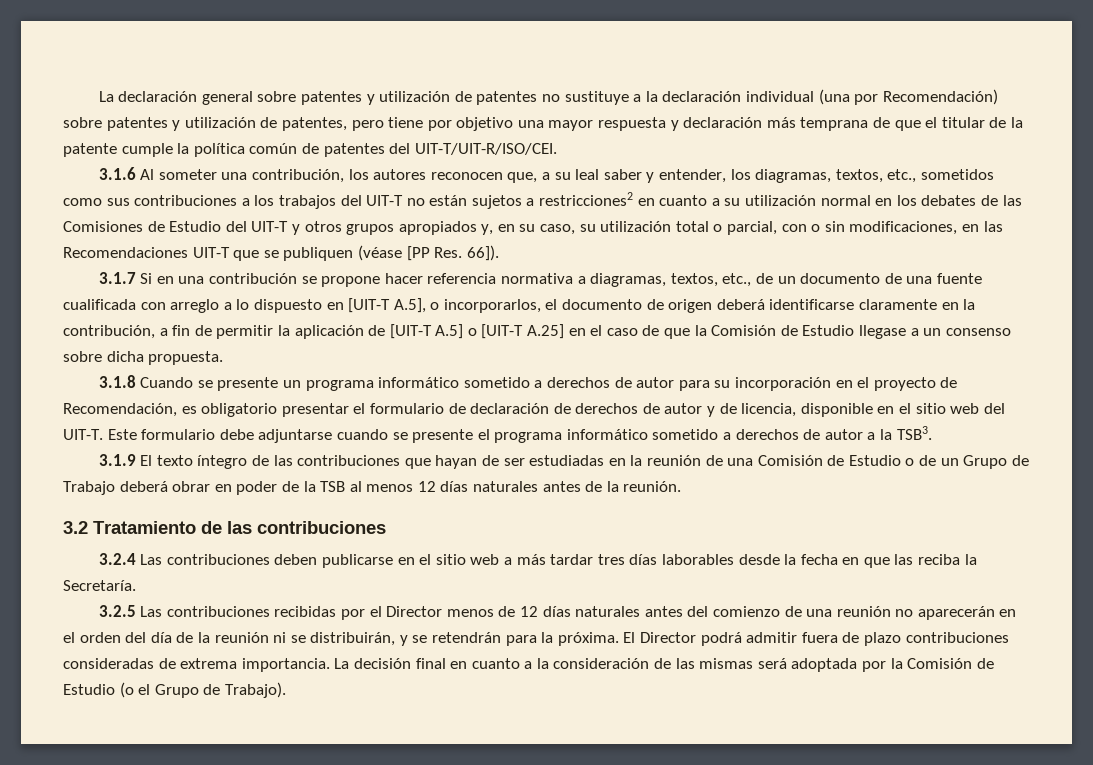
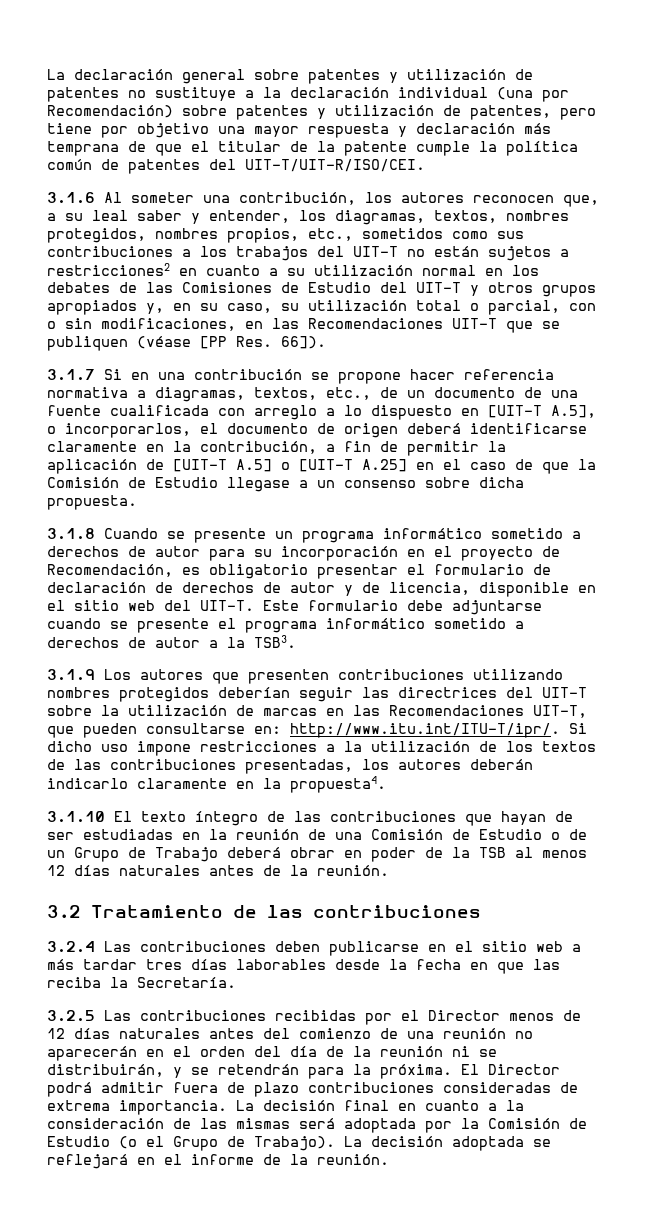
(883, 176) none -> [506,210,569,221] [47,228,299,243] nombres protegidos, nombres propios,
(136, 460) none -> [104,669,563,684] [47,687,587,702] [47,705,587,718] [47,723,587,738] [47,741,596,756] [47,759,533,774] [47,776,386,793] [47,811,105,823] Los autores que presenten contribuciones utilizando nombres protegidos deberían seguir las directrices del UIT-T sobre la utilización de marcas en las Recomendaciones UIT-T, que pueden consultarse en: http://www.itu.int/ITU-T/ipr/. Si dicho uso impone restricciones a la utilización de los textos de las contribuciones presentadas, los autores deberán indicarlo claramente en la propuesta4. // 3.1.10
(286, 690) none -> [344,1136,551,1151] [47,1154,389,1169] La decisión adoptada se reflejará en el informe de la reunión.

